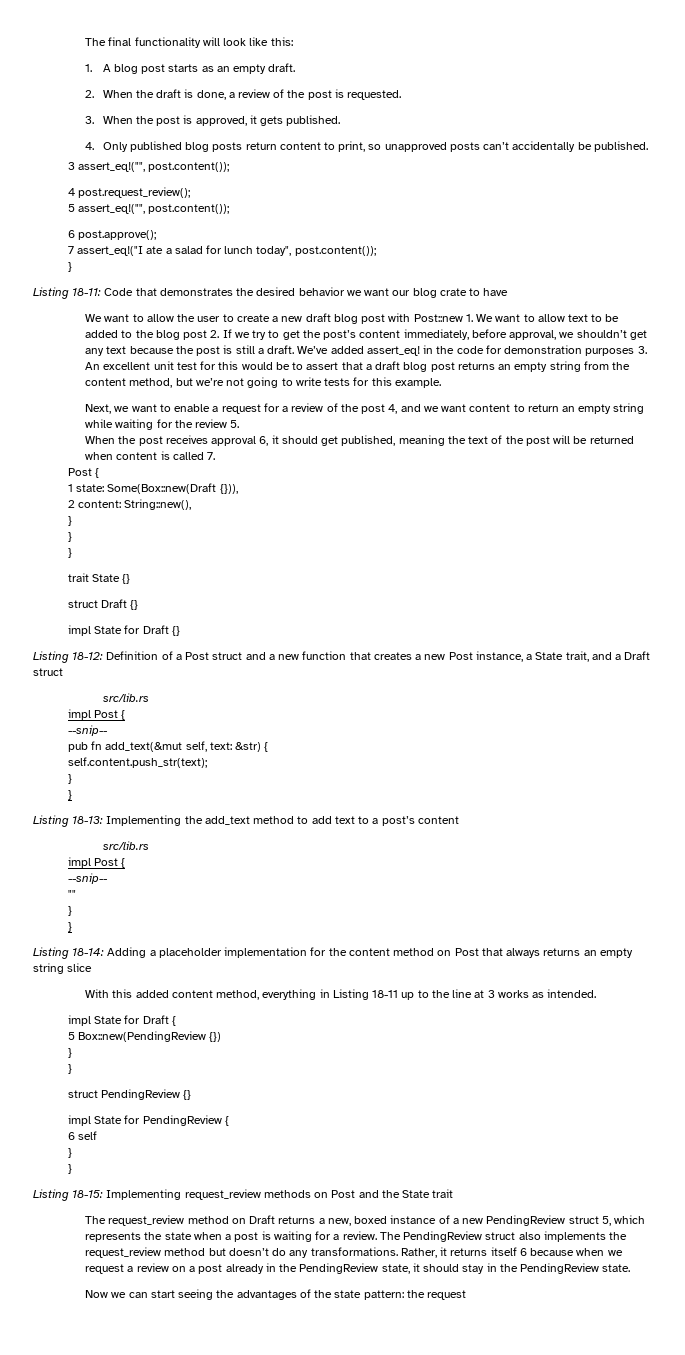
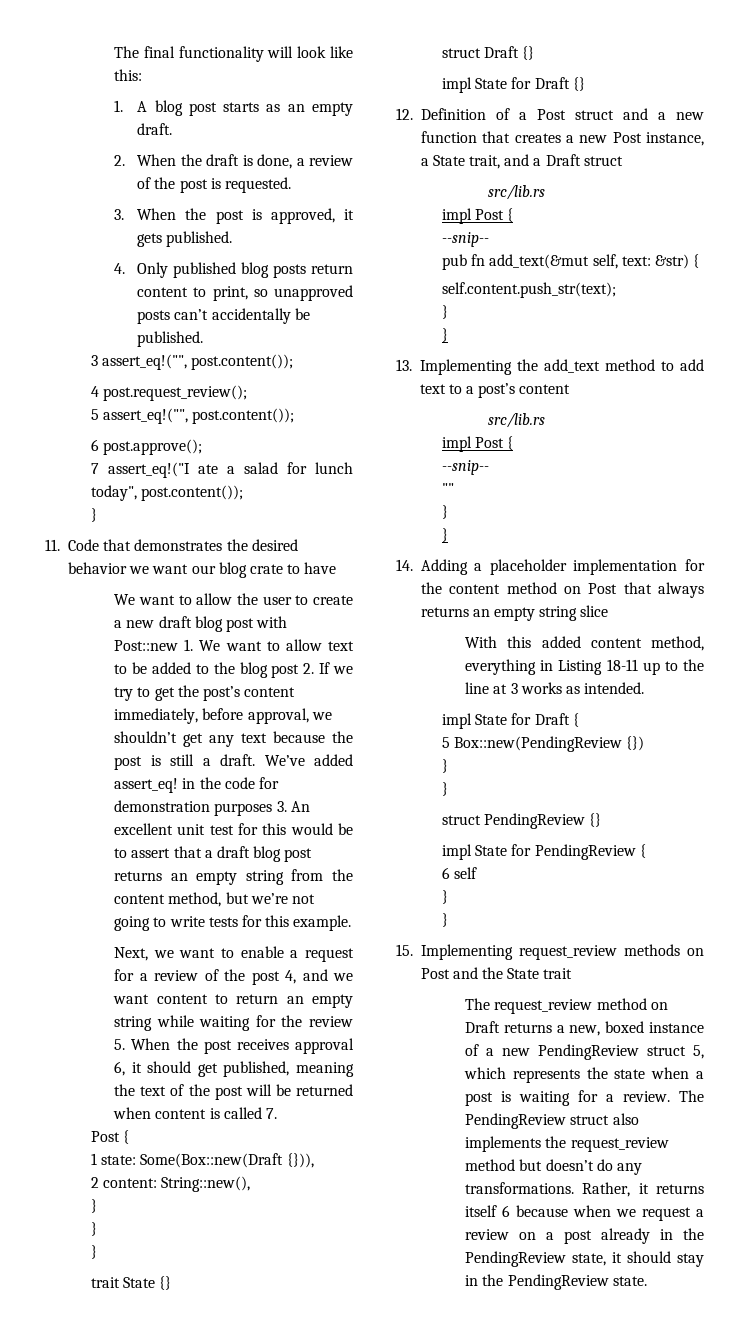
[33,287,102,299] Listing 18-11: -> [45,539,60,551] 11.
(240, 424) // -> (126, 1044) none
[33,651,104,663] Listing 18-12: -> [396,108,413,120] 12.
[33,815,104,827] Listing 18-13: -> [396,359,412,371] 13.
[33,947,105,959] Listing 18-14: -> [396,559,413,571] 14.
[33,1189,104,1201] Listing 18-15: -> [396,944,413,956] 15.
[85,1289,467,1300] // Now we can start seeing the advantages of the state pattern: the request -> (647, 1281) none

